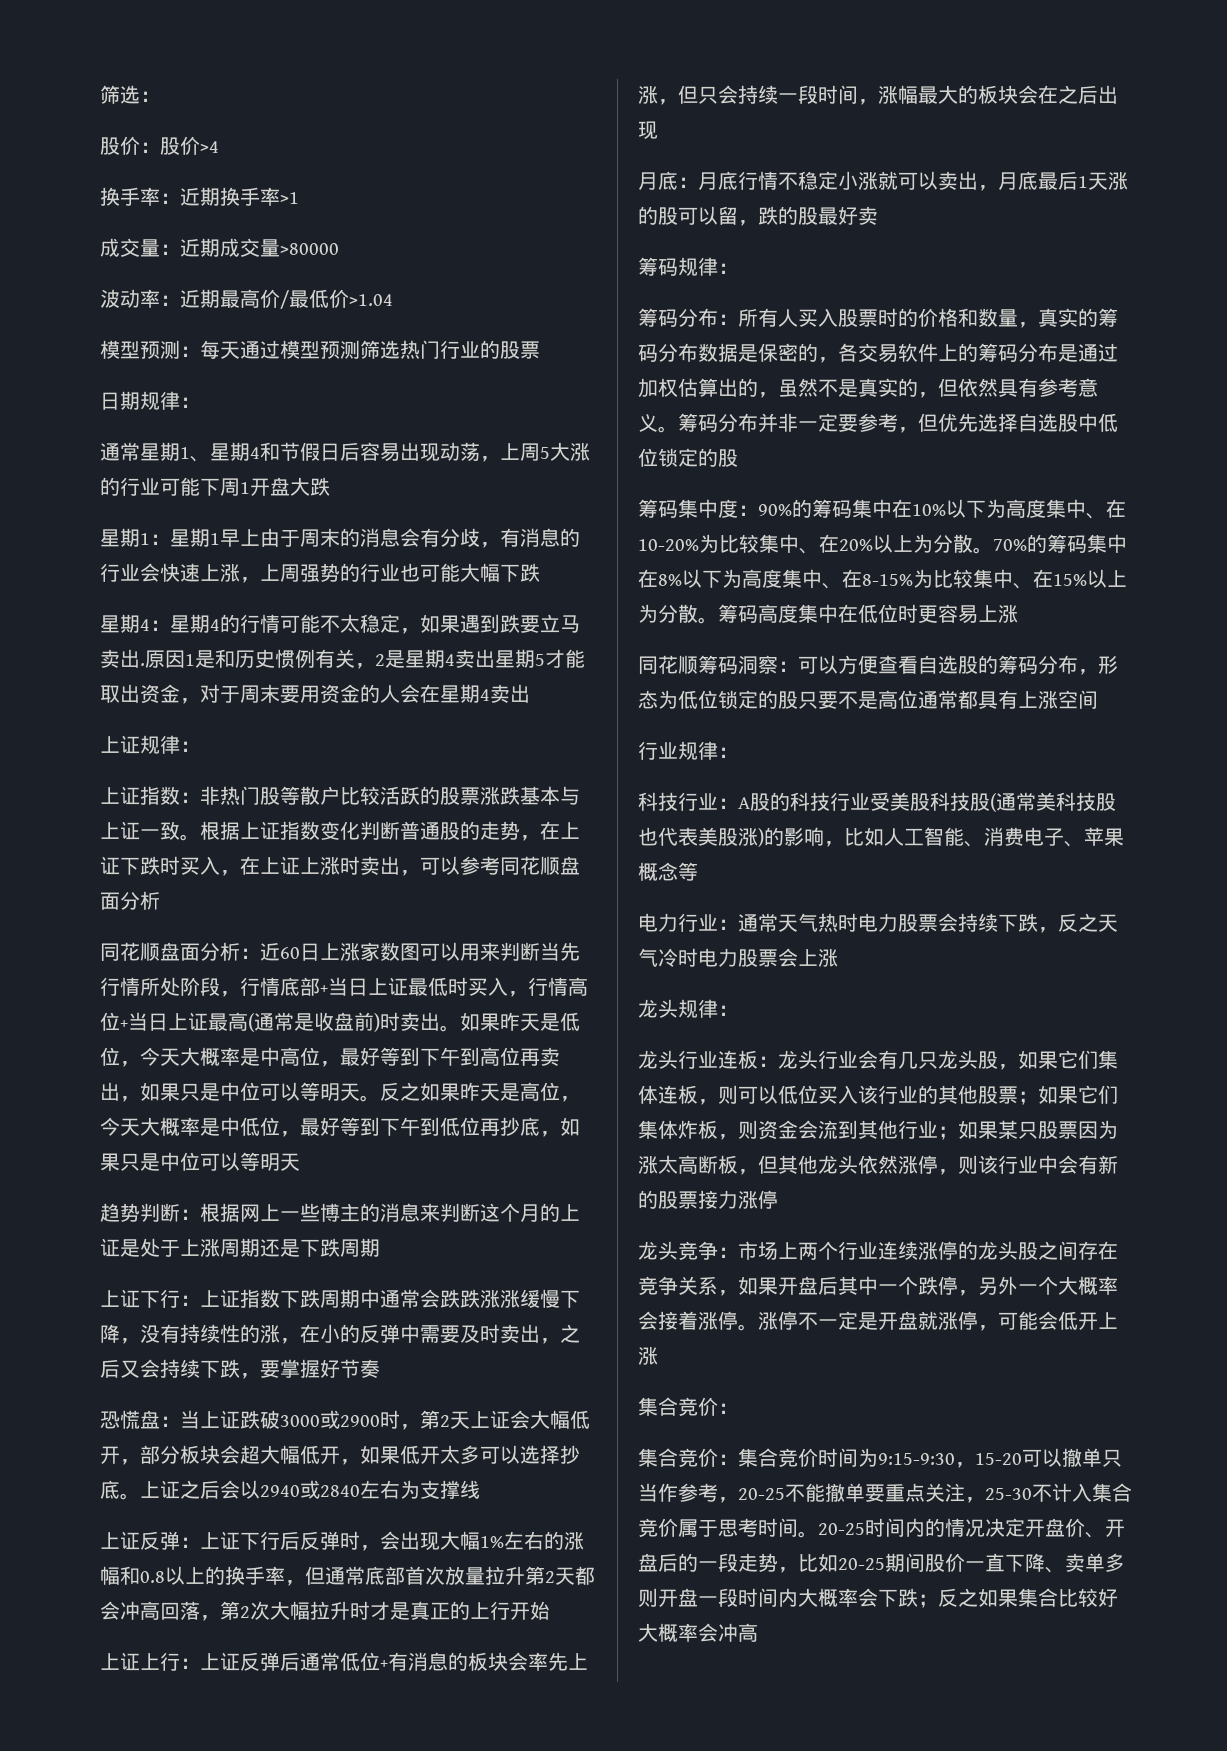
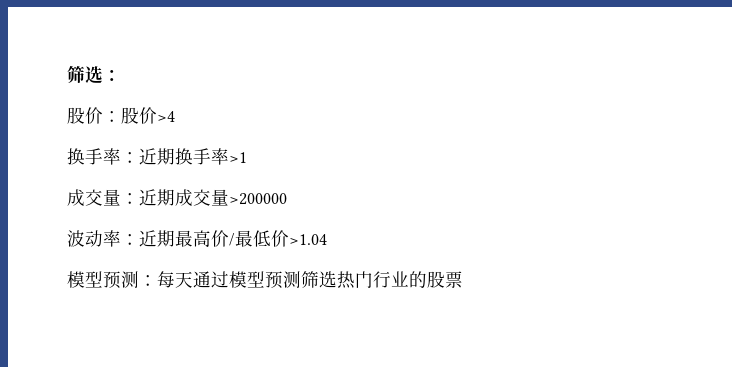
[280,243,339,255] >80000 -> [229,193,287,205] >200000
[100,391,200,410] [100,442,590,462] [100,477,330,496] [100,528,580,548] [100,563,540,583] [100,614,580,634] [100,649,585,669] [100,684,530,704] [100,735,200,754] [100,786,580,805] [100,821,580,841] [100,856,580,876] [100,891,160,910] [100,942,580,961] [100,977,588,997] [100,1012,580,1032] [100,1047,560,1067] [100,1082,580,1102] [100,1117,580,1137] [100,1152,300,1171] [100,1203,580,1222] [100,1238,380,1257] [100,1289,580,1308] [100,1324,580,1344] [100,1359,380,1379] [100,1410,590,1430] [100,1445,580,1465] [100,1480,480,1500] [100,1531,584,1551] [100,1566,595,1586] [100,1601,550,1621] [100,1652,588,1671] [638,85,1118,105] [638,121,658,140] [638,171,1128,191] [638,206,878,226] [638,257,738,276] [638,308,1118,328] [638,343,1118,363] [638,378,1098,398] [638,413,1118,433] [638,448,738,467] [638,499,1126,519] [638,534,1127,554] [638,569,1127,589] [638,604,1018,624] [638,655,1118,675] [638,690,1098,709] [638,741,738,760] [638,792,1116,812] [638,827,1124,847] [638,862,698,881] [638,913,1118,933] [638,948,838,967] [638,999,738,1018] [638,1050,1118,1070] [638,1085,1118,1105] [638,1120,1118,1140] [638,1155,1118,1175] [638,1190,778,1209] [638,1241,1118,1260] [638,1276,1118,1296] [638,1311,1118,1331] [638,1346,658,1365] [638,1397,738,1416] [638,1448,1122,1468] [638,1483,1132,1503] [638,1518,1125,1538] [638,1553,1125,1573] [638,1588,1118,1608] [638,1623,758,1642] // 日期规律： // 通常星期1、星期4和节假日后容易出现动荡，上周5大涨的行业可能下周1开盘大跌 // 星期1：星期1早上由于周末的消息会有分歧，有消息的行业会快速上涨，上周强势的行业也可能大幅下跌 // 星期4：星期4的行情可能不太稳定，如果遇到跌要立马卖出.原因1是和历史惯例有关，2是星期4卖出星期5才能取出资金，对于周末要用资金的人会在星期4卖出 // 上证规律： // 上证指数：非热门股等散户比较活跃的股票涨跌基本与上证一致。根据上证指数变化判断普通股的走势，在上证下跌时买入，在上证上涨时卖出，可以参考同花顺盘面分析 // 同花顺盘面分析：近60日上涨家数图可以用来判断当先行情所处阶段，行情底部+当日上证最低时买入，行情高位+当日上证最高(通常是收盘前)时卖出。如果昨天是低位，今天大概率是中高位，最好等到下午到高位再卖出，如果只是中位可以等明天。反之如果昨天是高位，今天大概率是中低位，最好等到下午到低位再抄底，如果只是中位可以等明天 // 趋势判断：根据网上一些博主的消息来判断这个月的上证是处于上涨周期还是下跌周期 // 上证下行：上证指数下跌周期中通常会跌跌涨涨缓慢下降，没有持续性的涨，在小的反弹中需要及时卖出，之后又会持续下跌，要掌握好节奏 // 恐慌盘：当上证跌破3000或2900时，第2天上证会大幅低开，部分板块会超大幅低开，如果低开太多可以选择抄底。上证之后会以2940或2840左右为支撑线 // 上证反弹：上证下行后反弹时，会出现大幅1%左右的涨幅和0.8以上的换手率，但通常底部首次放量拉升第2天都会冲高回落，第2次大幅拉升时才是真正的上行开始 // 上证上行：上证反弹后通常低位+有消息的板块会率先上涨，但只会持续一段时间，涨幅最大的板块会在之后出现 // 月底：月底行情不稳定小涨就可以卖出，月底最后1天涨的股可以留，跌的股最好卖 // 筹码规律： // 筹码分布：所有人买入股票时的价格和数量，真实的筹码分布数据是保密的，各交易软件上的筹码分布是通过加权估算出的，虽然不是真实的，但依然具有参考意义。筹码分布并非一定要参考，但优先选择自选股中低位锁定的股 // 筹码集中度：90%的筹码集中在10%以下为高度集中、在10-20%为比较集中、在20%以上为分散。70%的筹码集中在8%以下为高度集中、在8-15%为比较集中、在15%以上为分散。筹码高度集中在低位时更容易上涨 // 同花顺筹码洞察：可以方便查看自选股的筹码分布，形态为低位锁定的股只要不是高位通常都具有上涨空间 // 行业规律： // 科技行业：A股的科技行业受美股科技股(通常美科技股也代表美股涨)的影响，比如人工智能、消费电子、苹果概念等 // 电力行业：通常天气热时电力股票会持续下跌，反之天气冷时电力股票会上涨 // 龙头规律： // 龙头行业连板：龙头行业会有几只龙头股，如果它们集体连板，则可以低位买入该行业的其他股票；如果它们集体炸板，则资金会流到其他行业；如果某只股票因为涨太高断板，但其他龙头依然涨停，则该行业中会有新的股票接力涨停 // 龙头竞争：市场上两个行业连续涨停的龙头股之间存在竞争关系，如果开盘后其中一个跌停，另外一个大概率会接着涨停。涨停不一定是开盘就涨停，可能会低开上涨 // 集合竞价： // 集合竞价：集合竞价时间为9:15-9:30，15-20可以撤单只当作参考，20-25不能撤单要重点关注，25-30不计入集合竞价属于思考时间。20-25时间内的情况决定开盘价、开盘后的一段走势，比如20-25期间股价一直下降、卖单多则开盘一段时间内大概率会下跌；反之如果集合比较好大概率会冲高 -> (463, 279) none

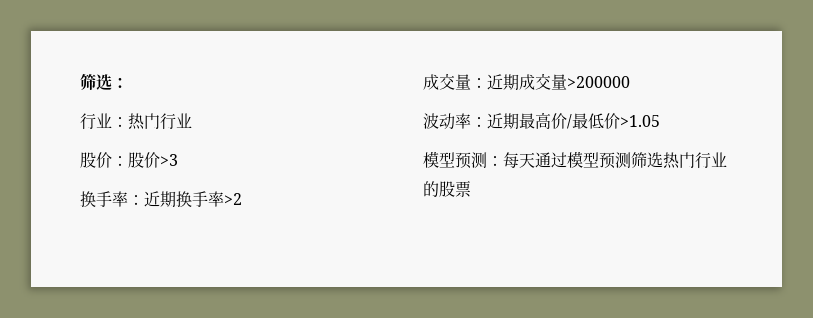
(121, 75) none -> [80,113,192,130] // 行业：热门行业
[157,111,175,122] >4 -> [160,154,178,166] >3
[229,152,247,163] >1 -> [224,193,242,205] >2
[289,234,327,245] >1.04 -> [620,115,660,127] >1.05

